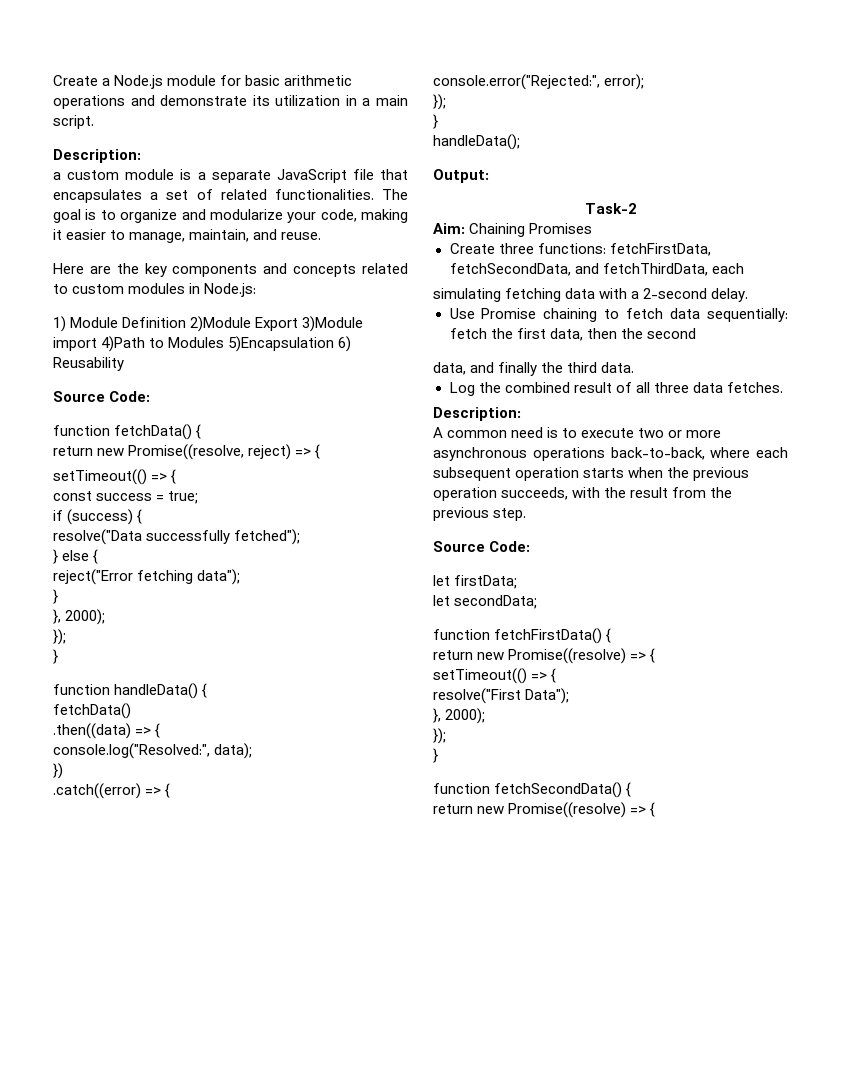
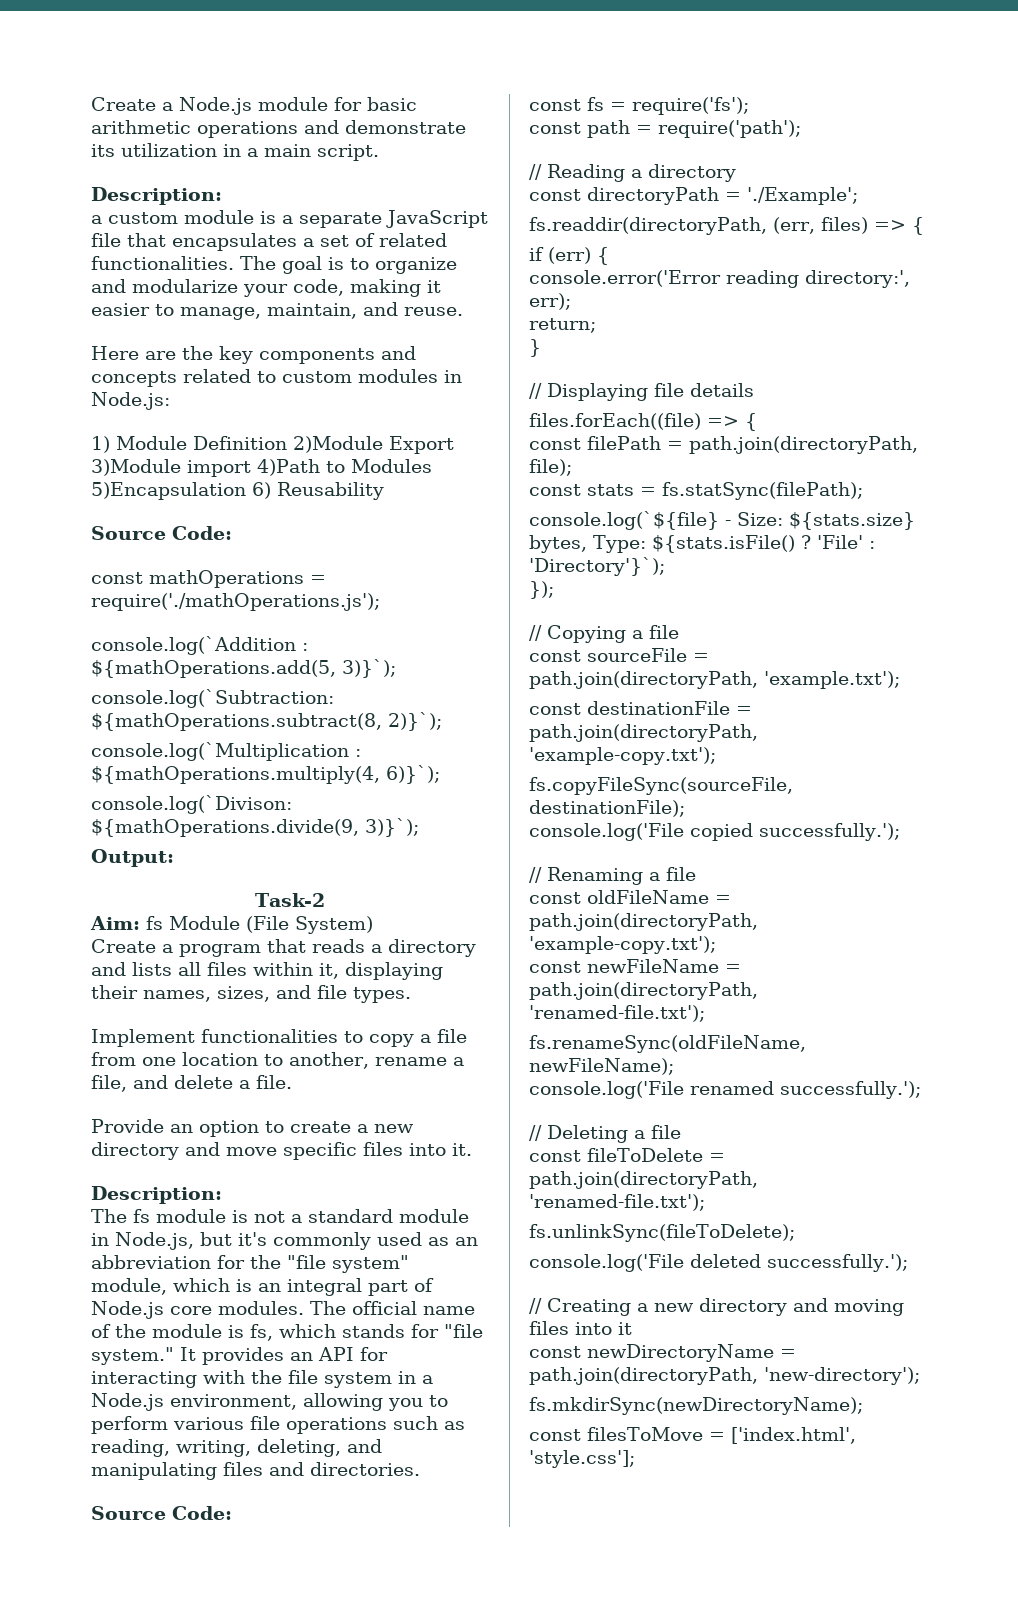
[53,424,202,440] [53,444,321,460] [53,469,177,485] [53,491,199,504] [53,509,143,525] [53,529,301,545] [53,549,99,564] [53,569,241,585] [53,589,58,604] [53,609,106,625] [53,629,66,645] [53,649,58,664] [53,683,208,699] [53,703,131,719] [53,723,161,739] [53,743,253,759] [53,763,63,779] [53,783,171,799] [433,74,645,90] [433,94,446,110] [433,114,438,129] [433,134,520,150] [433,169,489,183] [584,203,637,214] [433,223,593,237] [449,243,711,256] [449,263,744,276] [433,288,749,302] [449,308,788,322] [449,328,696,341] [433,362,635,376] [449,382,783,396] [433,407,521,421] [433,427,722,438] [433,447,788,461] [433,467,750,481] [433,487,733,501] [433,507,527,521] [433,541,531,552] [433,575,518,589] [433,595,538,609] [433,628,612,644] [433,648,656,664] [433,668,557,684] [433,688,570,704] [433,708,486,724] [433,728,446,744] [433,748,438,763] [433,782,632,798] [433,802,656,818] function fetchData() { // return new Promise((resolve, reject) => { // setTimeout(() => { // const success = true; // if (success) { // resolve("Data successfully fetched"); // } else { // reject("Error fetching data"); // } // }, 2000); // }); // } // function handleData() { // fetchData() // .then((data) => { // console.log("Resolved:", data); // }) // .catch((error) => { // console.error("Rejected:", error); // }); // } // handleData(); // Output: // Task-2 // Aim: Chaining Promises // Create three functions: fetchFirstData, fetchSecondData, and fetchThirdData, each // simulating fetching data with a 2-second delay. // Use Promise chaining to fetch data sequentially: fetch the first data, then the second // data, and finally the third data. // Log the combined result of all three data fetches. // Description: // A common need is to execute two or more asynchronous operations back-to-back, where each subsequent operation starts when the previous operation succeeds, with the result from the previous step. // Source Code: // let firstData; // let secondData; // function fetchFirstData() { // return new Promise((resolve) => { // setTimeout(() => { // resolve("First Data"); // }, 2000); // }); // } // function fetchSecondData() { // return new Promise((resolve) => { -> [91,570,326,588] [91,593,380,611] [91,636,308,655] [91,659,396,678] [91,689,334,708] [91,712,442,731] [91,742,361,761] [91,765,440,784] [91,795,292,814] [91,818,419,837] [91,849,174,867] [254,893,326,907] [90,916,373,934] [91,939,476,957] [91,962,443,980] [91,985,411,1003] [91,1029,467,1047] [91,1052,464,1069] [91,1075,292,1092] [91,1119,414,1137] [91,1142,472,1160] [91,1186,222,1204] [91,1209,469,1223] [91,1232,478,1250] [91,1255,409,1273] [91,1278,434,1296] [91,1301,475,1319] [91,1324,483,1341] [91,1347,388,1365] [91,1370,433,1388] [91,1393,448,1411] [91,1416,465,1434] [91,1439,382,1457] [91,1462,420,1480] [91,1506,232,1520] [529,97,749,115] [529,120,801,138] [529,164,736,182] [529,187,858,205] [529,217,924,235] [529,247,609,265] [529,270,910,288] [529,293,571,310] [529,318,596,333] [529,339,541,357] [529,383,754,401] [529,413,757,431] [529,436,918,454] [529,459,572,476] [529,482,863,500] [529,511,915,530] [529,535,875,553] [529,557,665,576] [529,581,554,599] [529,625,679,643] [529,648,709,662] [529,671,900,689] [529,701,752,715] [529,724,758,742] [529,747,716,765] [529,777,793,795] [529,800,685,817] [529,823,900,841] [529,867,696,885] [529,890,731,904] [529,913,758,931] [529,936,716,954] [529,959,741,973] [529,982,758,1000] [529,1005,705,1022] [529,1035,806,1053] [529,1058,674,1075] [529,1081,921,1099] [529,1125,681,1143] [529,1148,725,1162] [529,1171,758,1189] [529,1194,705,1211] [529,1224,795,1242] [529,1254,908,1272] [529,1298,904,1316] [529,1321,632,1335] [529,1344,796,1362] [529,1367,920,1385] [529,1397,863,1415] [529,1427,856,1444] [529,1450,635,1468] const mathOperations = require('./mathOperations.js'); // console.log(`Addition : ${mathOperations.add(5, 3)}`); // console.log(`Subtraction: ${mathOperations.subtract(8, 2)}`); // console.log(`Multiplication : ${mathOperations.multiply(4, 6)}`); // console.log(`Divison: ${mathOperations.divide(9, 3)}`); // Output: // Task-2 // Aim: fs Module (File System) // Create a program that reads a directory and lists all files within it, displaying their names, sizes, and file types. // Implement functionalities to copy a file from one location to another, rename a file, and delete a file. // Provide an option to create a new directory and move specific files into it. // Description: // The fs module is not a standard module in Node.js, but it's commonly used as an abbreviation for the "file system" module, which is an integral part of Node.js core modules. The official name of the module is fs, which stands for "file system." It provides an API for interacting with the file system in a Node.js environment, allowing you to perform various file operations such as reading, writing, deleting, and manipulating files and directories. // Source Code: // const fs = require('fs'); // const path = require('path'); // // Reading a directory // const directoryPath = './Example'; // fs.readdir(directoryPath, (err, files) => { // if (err) { // console.error('Error reading directory:', err); // return; // } // // Displaying file details // files.forEach((file) => { // const filePath = path.join(directoryPath, file); // const stats = fs.statSync(filePath); // console.log(`${file} - Size: ${stats.size} bytes, Type: ${stats.isFile() ? 'File' : 'Directory'}`); // }); // // Copying a file // const sourceFile = path.join(directoryPath, 'example.txt'); // const destinationFile = path.join(directoryPath, 'example-copy.txt'); // fs.copyFileSync(sourceFile, destinationFile); // console.log('File copied successfully.'); // // Renaming a file // const oldFileName = path.join(directoryPath, 'example-copy.txt'); // const newFileName = path.join(directoryPath, 'renamed-file.txt'); // fs.renameSync(oldFileName, newFileName); // console.log('File renamed successfully.'); // // Deleting a file // const fileToDelete = path.join(directoryPath, 'renamed-file.txt'); // fs.unlinkSync(fileToDelete); // console.log('File deleted successfully.'); // // Creating a new directory and moving files into it // const newDirectoryName = path.join(directoryPath, 'new-directory'); // fs.mkdirSync(newDirectoryName); // const filesToMove = ['index.html', 'style.css'];

